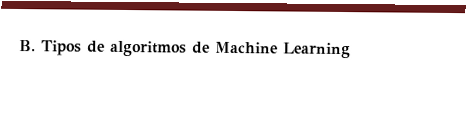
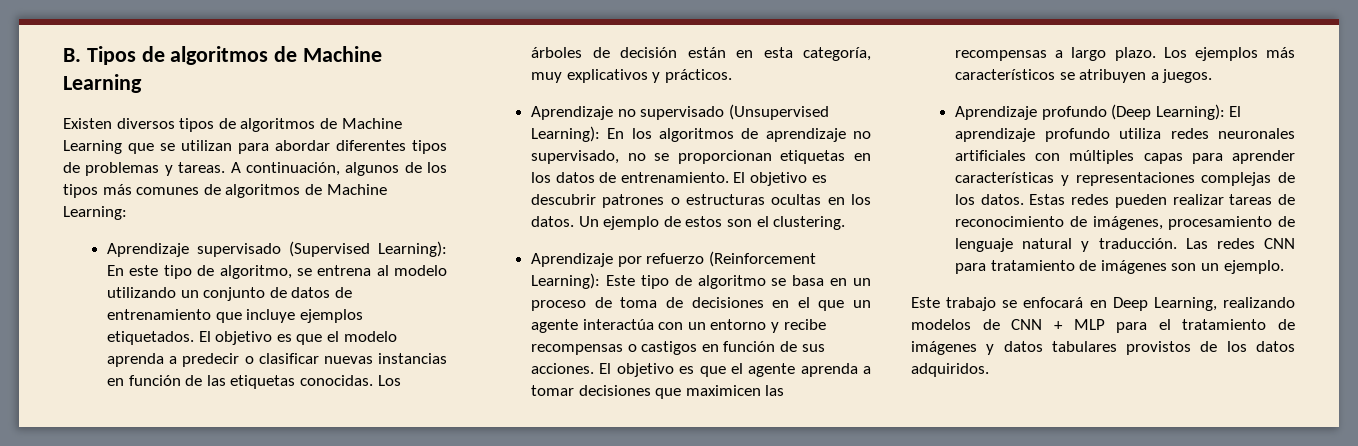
(351, 50) none -> [63,118,402,132] [63,140,447,154] [63,162,447,176] [63,184,387,198] [63,206,127,220] [107,241,448,257] [107,265,447,279] [107,287,352,301] [107,309,363,323] [107,331,397,345] [107,353,447,367] [107,375,401,389] [531,47,871,61] [531,69,732,83] [531,104,829,120] [531,126,871,142] [531,150,871,164] [531,172,827,186] [531,194,871,208] [531,216,846,230] [531,251,816,267] [531,273,871,289] [531,297,871,311] [531,319,826,333] [531,341,825,355] [531,363,871,377] [531,385,785,399] [955,47,1295,61] [955,69,1213,83] [955,104,1242,120] [955,128,1295,142] [955,150,1295,164] [955,172,1295,186] [955,194,1295,208] [955,216,1295,230] [955,238,1295,252] [955,260,1284,274] [911,297,1295,311] [911,319,1295,333] [911,341,1295,355] [911,363,989,377] // Existen diversos tipos de algoritmos de Machine Learning que se utilizan para abordar diferentes tipos de problemas y tareas. A continuación, algunos de los tipos más comunes de algoritmos de Machine Learning: // Aprendizaje supervisado (Supervised Learning): En este tipo de algoritmo, se entrena al modelo utilizando un conjunto de datos de entrenamiento que incluye ejemplos etiquetados. El objetivo es que el modelo aprenda a predecir o clasificar nuevas instancias en función de las etiquetas conocidas. Los árboles de decisión están en esta categoría, muy explicativos y prácticos. // Aprendizaje no supervisado (Unsupervised Learning): En los algoritmos de aprendizaje no supervisado, no se proporcionan etiquetas en los datos de entrenamiento. El objetivo es descubrir patrones o estructuras ocultas en los datos. Un ejemplo de estos son el clustering. // Aprendizaje por refuerzo (Reinforcement Learning): Este tipo de algoritmo se basa en un proceso de toma de decisiones en el que un agente interactúa con un entorno y recibe recompensas o castigos en función de sus acciones. El objetivo es que el agente aprenda a tomar decisiones que maximicen las recompensas a largo plazo. Los ejemplos más característicos se atribuyen a juegos. // Aprendizaje profundo (Deep Learning): El aprendizaje profundo utiliza redes neuronales artificiales con múltiples capas para aprender características y representaciones complejas de los datos. Estas redes pueden realizar tareas de reconocimiento de imágenes, procesamiento de lenguaje natural y traducción. Las redes CNN para tratamiento de imágenes son un ejemplo. // Este trabajo se enfocará en Deep Learning, realizando modelos de CNN + MLP para el tratamiento de imágenes y datos tabulares provistos de los datos adquiridos.

